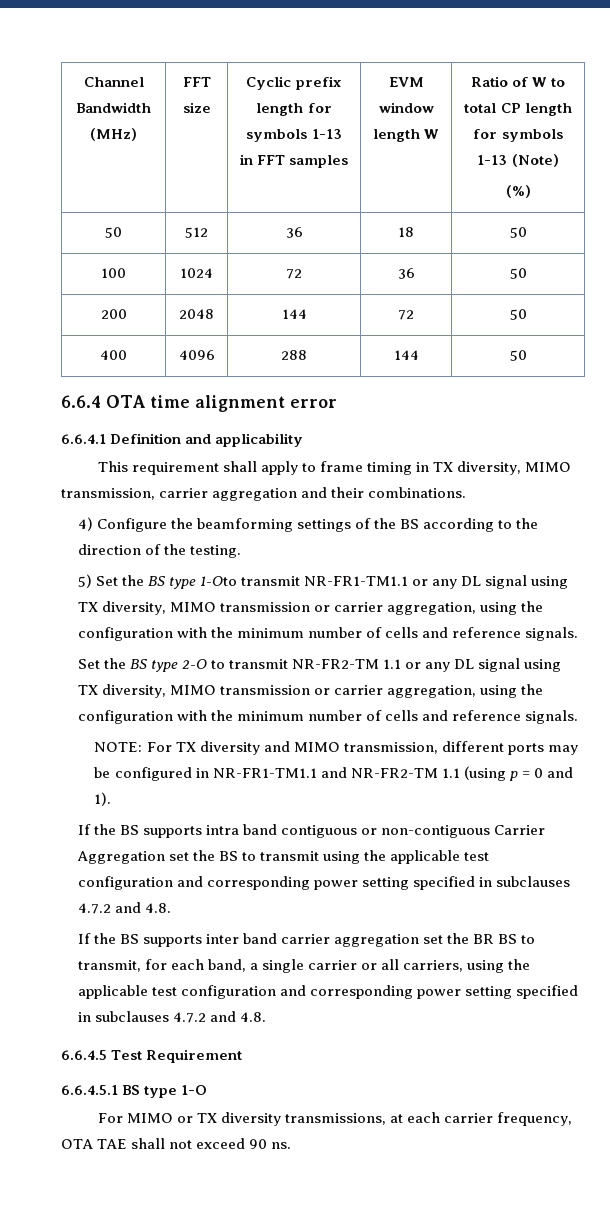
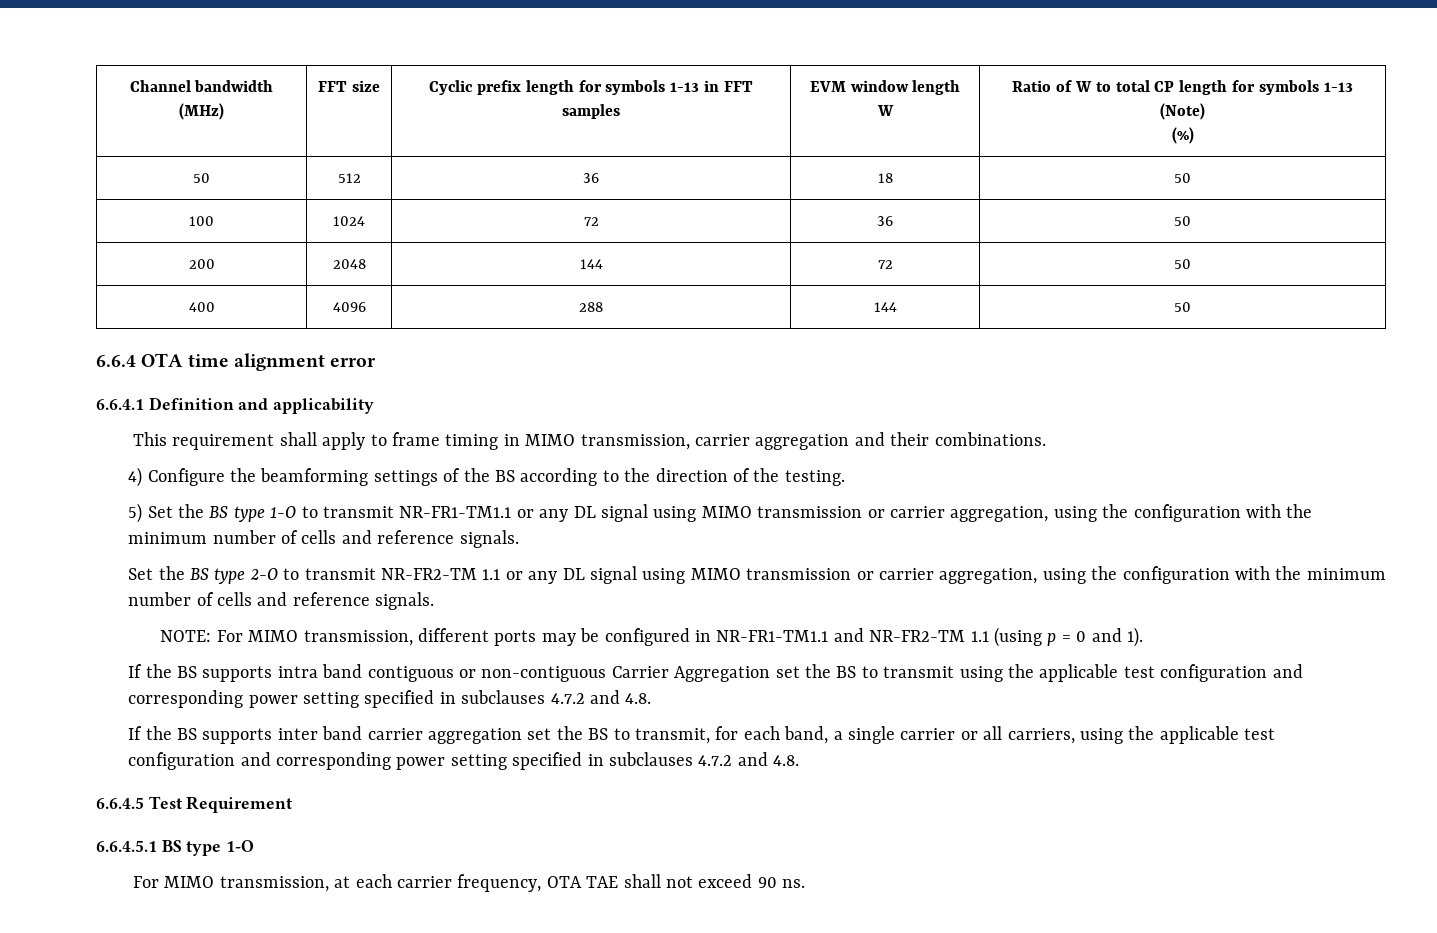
[76,102,151,113] Bandwidth -> [194,80,274,92] bandwidth
[433,461,522,475] TX diversity, -> (520, 440) none
[199,576,237,586] 1-Oto -> [270,506,318,518] 1-O to
[77,601,166,615] TX diversity, -> (697, 514) none
[77,684,166,698] TX diversity, -> (686, 576) none
[175,741,290,755] TX diversity and -> (243, 636) none
[473,934,495,944] BR -> (583, 733) none
[176,1112,386,1126] or TX diversity transmissions, -> [219,876,329,892] transmission,

